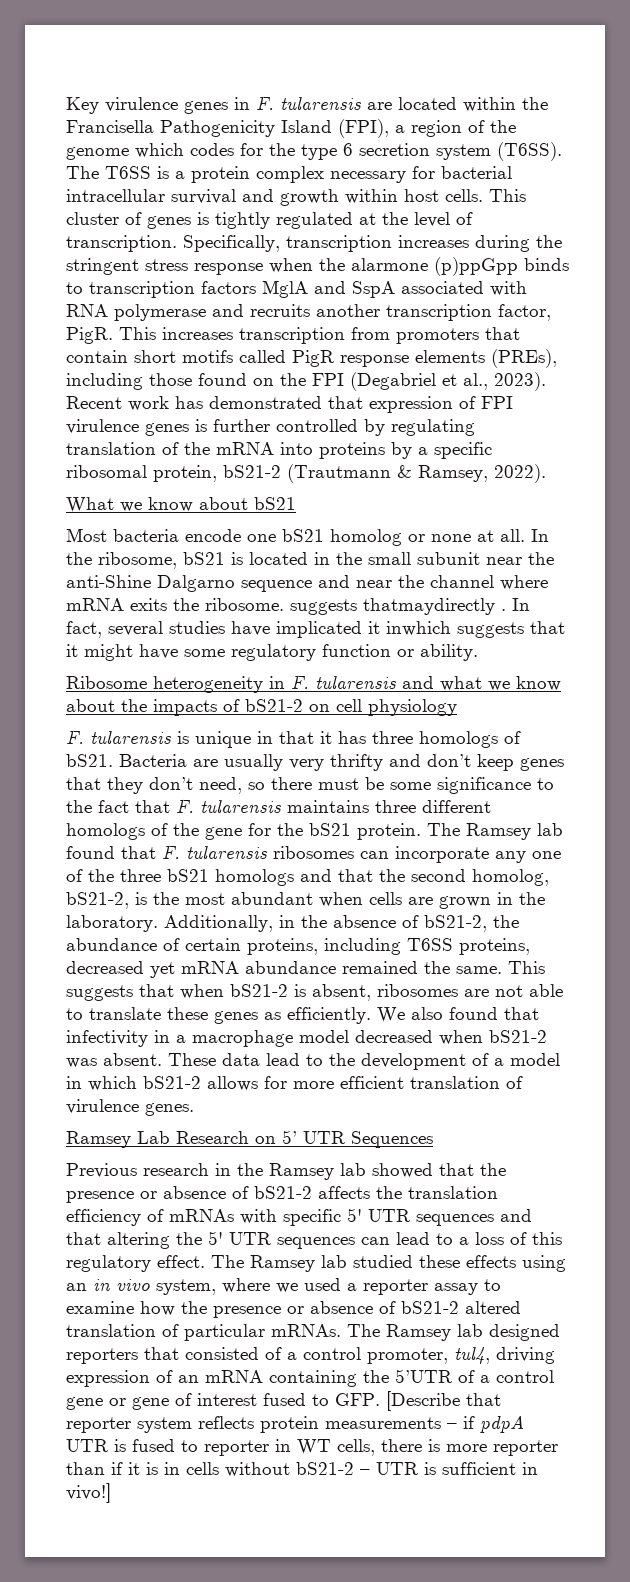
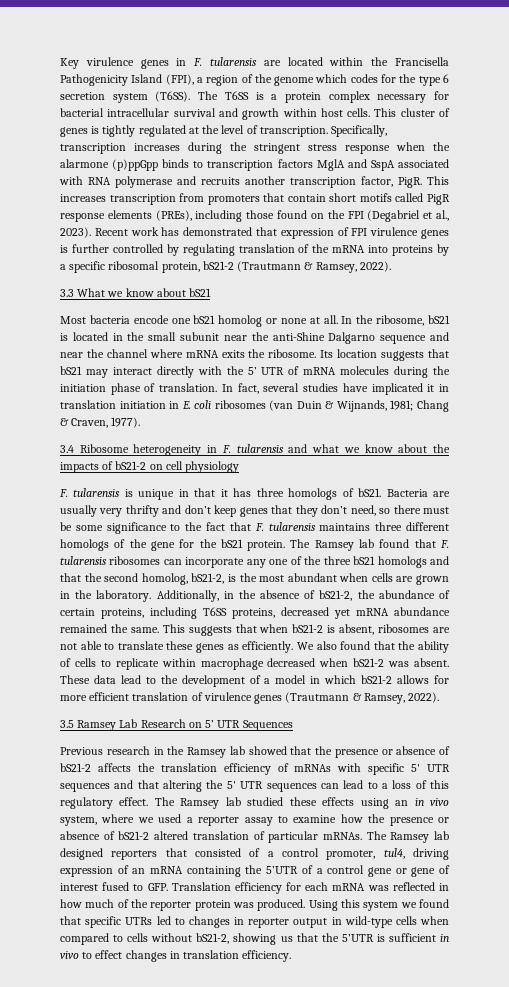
(546, 473) none -> [60,289,74,297] 3.3
[290,598,506,615] suggests thatmaydirectly . -> [320,349,449,361] [60,366,450,378] [60,383,218,395] Its location suggests that bS21 may interact directly with the 5’ UTR of mRNA molecules during the initiation phase of translation.
[386,621,565,638] [66,644,478,661] inwhich suggests that it might have some regulatory function or ability. // -> [439,384,450,392] [60,400,449,412] [60,417,141,428] [60,445,74,453] in translation initiation in E. coli ribosomes (van Duin & Wijnands, 1981; Chang & Craven, 1977). // 3.4
[66,1030,349,1047] infectivity in a macrophage model -> [398,641,450,653] [60,658,264,670] the ability of cells to replicate within macrophage
[145,1103,194,1116] genes. // -> [254,692,440,704] [60,720,74,728] genes (Trautmann & Ramsey, 2022). // 3.5
[386,1391,501,1411] [66,1415,524,1433] [66,1439,558,1456] [66,1462,538,1477] [66,1483,111,1503] [Describe that reporter system reflects protein measurements – if pdpA UTR is fused to reporter in WT cells, there is more reporter than if it is in cells without bS21-2 – UTR is sufficient in vivo!] -> [171,882,449,894] [60,899,449,911] [60,916,450,928] [60,933,449,945] [60,950,292,962] Translation efficiency for each mRNA was reflected in how much of the reporter protein was produced. Using this system we found that specific UTRs led to changes in reporter output in wild-type cells when compared to cells without bS21-2, showing us that the 5’UTR is sufficient in vivo to effect changes in translation efficiency.

